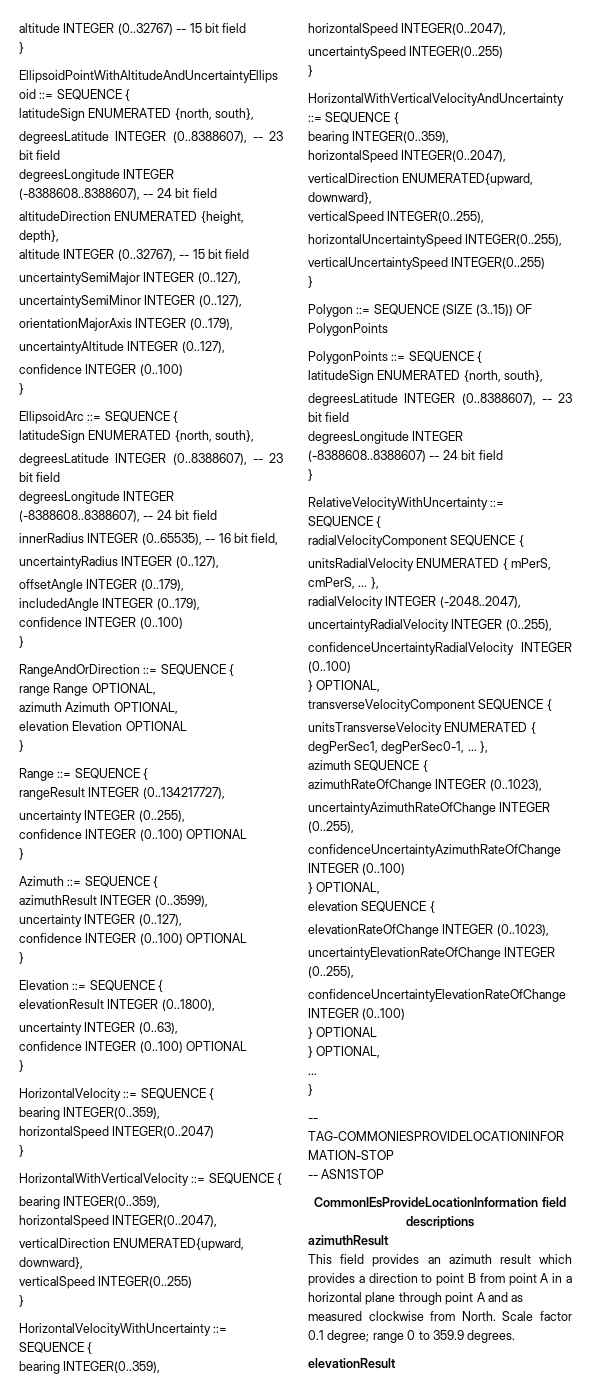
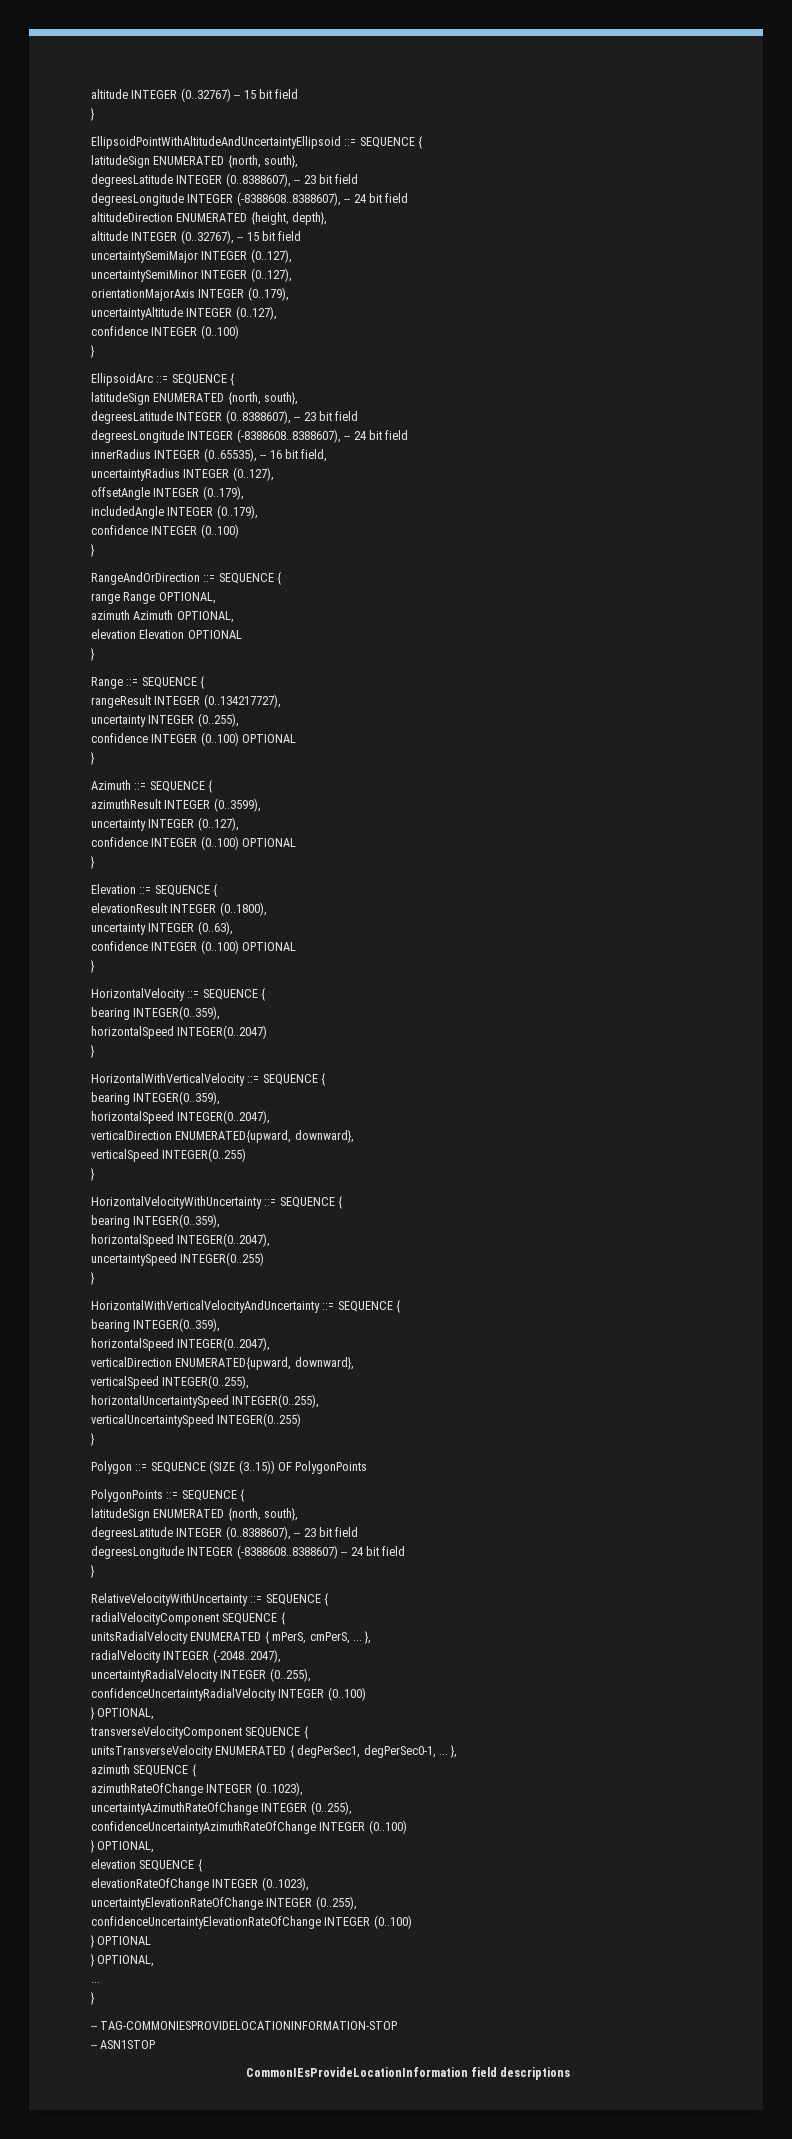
[308,1235,389,1246] [308,1254,572,1267] [308,1273,572,1286] [308,1292,524,1305] [308,1311,572,1321] [308,1330,516,1343] [308,1358,396,1369] // azimuthResult // This field provides an azimuth result which provides a direction to point B from point A in a horizontal plane through point A and as measured clockwise from North. Scale factor 0.1 degree; range 0 to 359.9 degrees. // elevationResult -> (571, 2073) none

